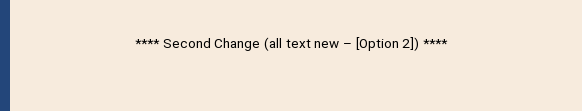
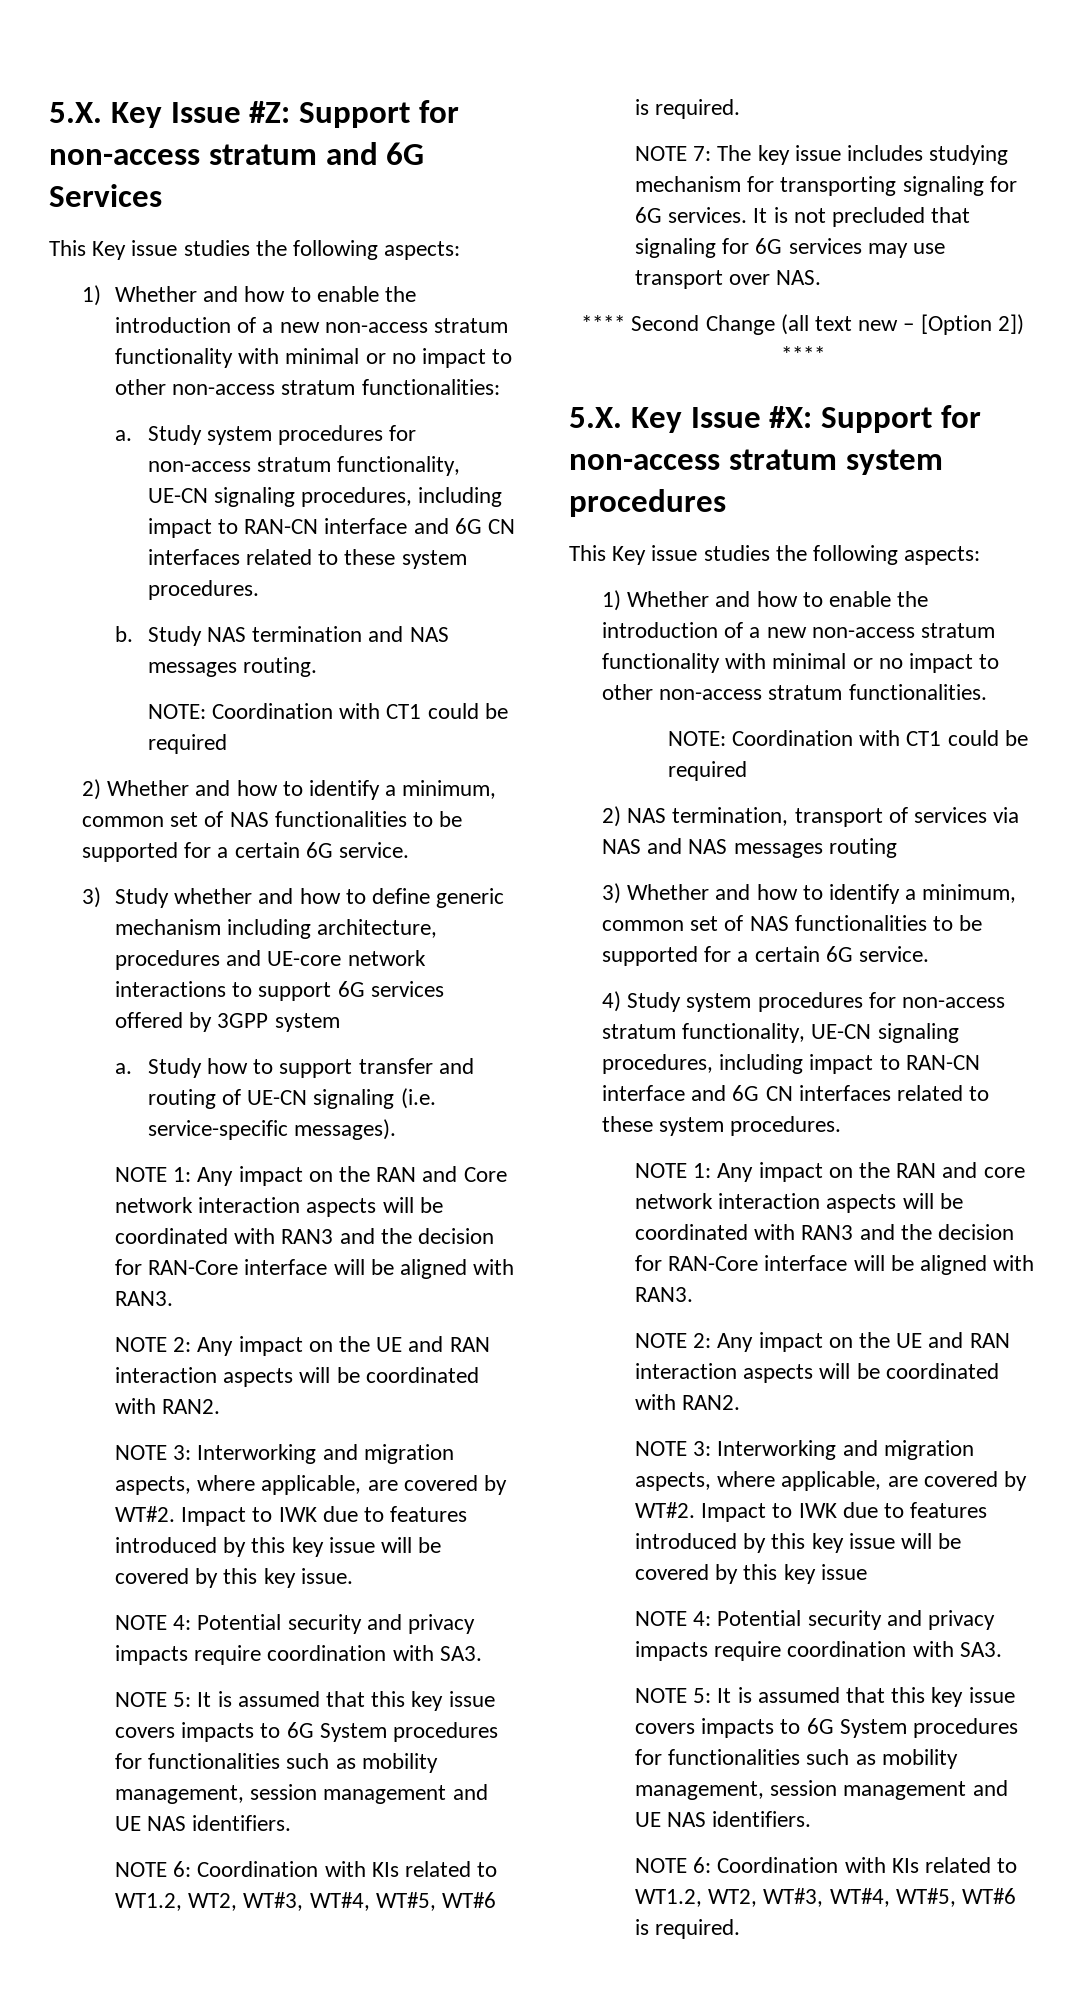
(135, 43) none -> [49,100,459,128] [49,142,425,165] [49,184,162,207] [49,240,461,260] [81,285,416,306] [114,317,508,333] [114,348,513,368] [114,379,500,395] [114,425,417,445] [147,456,461,476] [147,487,503,507] [147,518,516,538] [147,549,467,569] [147,580,259,600] [114,626,449,646] [147,657,318,677] [147,703,508,719] [147,734,227,754] [81,779,497,800] [81,811,463,827] [81,842,410,862] [81,887,505,908] [114,919,438,939] [114,950,426,970] [114,981,444,1001] [114,1012,340,1032] [114,1058,474,1078] [147,1088,436,1109] [147,1119,397,1140] [114,1166,507,1186] [114,1197,443,1217] [114,1228,494,1244] [114,1259,515,1279] [114,1291,173,1306] [114,1336,490,1356] [114,1367,479,1387] [114,1398,221,1414] [114,1444,454,1464] [114,1475,507,1495] [114,1506,468,1526] [114,1537,442,1557] [114,1568,353,1588] [114,1614,475,1634] [114,1645,482,1665] [114,1691,495,1711] [114,1722,498,1742] [114,1753,438,1773] [114,1784,488,1804] [114,1815,292,1831] [114,1861,498,1877] [114,1892,496,1911] [634,99,741,119] [634,145,1009,165] [634,176,1017,196] [634,207,971,227] [634,238,945,258] [634,270,822,289] 5.X. Key Issue #Z: Support for non-access stratum and 6G Services // This Key issue studies the following aspects: // 1) Whether and how to enable the introduction of a new non-access stratum functionality with minimal or no impact to other non-access stratum functionalities: // a. Study system procedures for non-access stratum functionality, UE-CN signaling procedures, including impact to RAN-CN interface and 6G CN interfaces related to these system procedures. // b. Study NAS termination and NAS messages routing. // NOTE: Coordination with CT1 could be required // 2) Whether and how to identify a minimum, common set of NAS functionalities to be supported for a certain 6G service. // 3) Study whether and how to define generic mechanism including architecture, procedures and UE-core network interactions to support 6G services offered by 3GPP system // a. Study how to support transfer and routing of UE-CN signaling (i.e. service-specific messages). // NOTE 1: Any impact on the RAN and Core network interaction aspects will be coordinated with RAN3 and the decision for RAN-Core interface will be aligned with RAN3. // NOTE 2: Any impact on the UE and RAN interaction aspects will be coordinated with RAN2. // NOTE 3: Interworking and migration aspects, where applicable, are covered by WT#2. Impact to IWK due to features introduced by this key issue will be covered by this key issue. // NOTE 4: Potential security and privacy impacts require coordination with SA3. // NOTE 5: It is assumed that this key issue covers impacts to 6G System procedures for functionalities such as mobility management, session management and UE NAS identifiers. // NOTE 6: Coordination with KIs related to WT1.2, WT2, WT#3, WT#4, WT#5, WT#6 is required. // NOTE 7: The key issue includes studying mechanism for transporting signaling for 6G services. It is not precluded that signaling for 6G services may use transport over NAS. //
(448, 43) none -> [569,405,981,433] [569,449,943,475] [569,489,726,517] [569,545,981,565] [601,590,929,611] [601,622,996,638] [601,653,1000,673] [601,684,987,700] [667,730,1028,746] [667,761,747,781] [601,806,1020,827] [601,838,897,858] [601,883,1017,904] [601,915,983,931] [601,946,930,966] [601,991,1006,1012] [601,1023,959,1043] [601,1054,980,1074] [601,1085,990,1101] [601,1116,842,1136] [634,1162,1025,1182] [634,1193,963,1213] [634,1224,1014,1240] [634,1255,1035,1275] [634,1287,693,1302] [634,1332,1010,1352] [634,1363,999,1383] [634,1394,741,1410] [634,1440,974,1460] [634,1471,1027,1491] [634,1502,988,1522] [634,1533,962,1553] [634,1564,867,1584] [634,1610,995,1630] [634,1641,1002,1661] [634,1687,1015,1707] [634,1718,1018,1738] [634,1749,958,1769] [634,1780,1008,1800] [634,1811,812,1827] [634,1857,1018,1873] [634,1888,1016,1907] [634,1919,741,1939] // 5.X. Key Issue #X: Support for non-access stratum system procedures // This Key issue studies the following aspects: // 1) Whether and how to enable the introduction of a new non-access stratum functionality with minimal or no impact to other non-access stratum functionalities. // NOTE: Coordination with CT1 could be required // 2) NAS termination, transport of services via NAS and NAS messages routing // 3) Whether and how to identify a minimum, common set of NAS functionalities to be supported for a certain 6G service. // 4) Study system procedures for non-access stratum functionality, UE-CN signaling procedures, including impact to RAN-CN interface and 6G CN interfaces related to these system procedures. // NOTE 1: Any impact on the RAN and core network interaction aspects will be coordinated with RAN3 and the decision for RAN-Core interface will be aligned with RAN3. // NOTE 2: Any impact on the UE and RAN interaction aspects will be coordinated with RAN2. // NOTE 3: Interworking and migration aspects, where applicable, are covered by WT#2. Impact to IWK due to features introduced by this key issue will be covered by this key issue // NOTE 4: Potential security and privacy impacts require coordination with SA3. // NOTE 5: It is assumed that this key issue covers impacts to 6G System procedures for functionalities such as mobility management, session management and UE NAS identifiers. // NOTE 6: Coordination with KIs related to WT1.2, WT2, WT#3, WT#4, WT#5, WT#6 is required.

